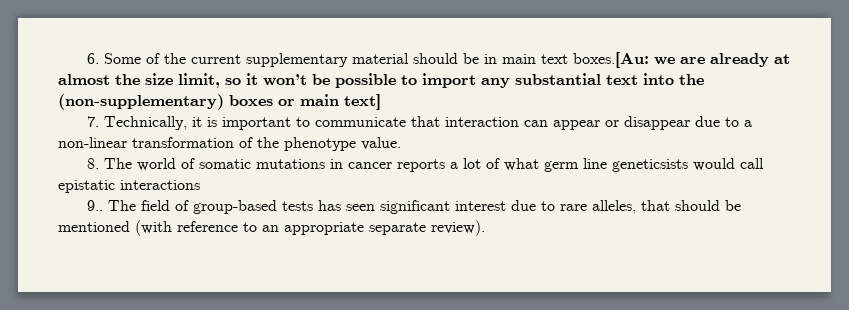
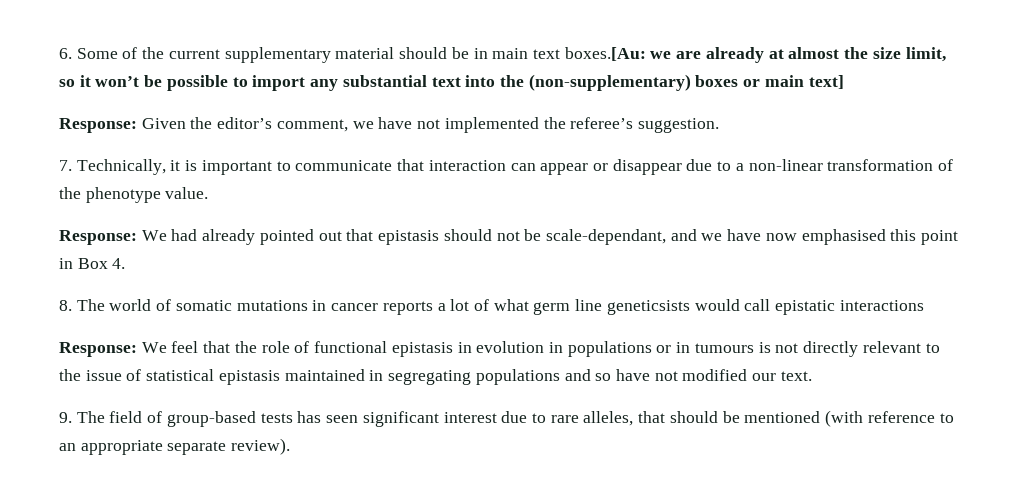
(381, 102) none -> [59,117,719,133] // Response: Given the editor’s comment, we have not implemented the referee’s suggestion.
(401, 143) none -> [59,229,959,245] [59,258,126,269] // Response: We had already pointed out that epistasis should not be scale-dependant, and we have now emphasised this point in Box 4.
[87,200,104,211] 9.. -> [59,341,940,357] [59,369,812,385] [59,412,72,423] Response: We feel that the role of functional epistasis in evolution in populations or in tumours is not directly relevant to the issue of statistical epistasis maintained in segregating populations and so have not modified our text. // 9.

